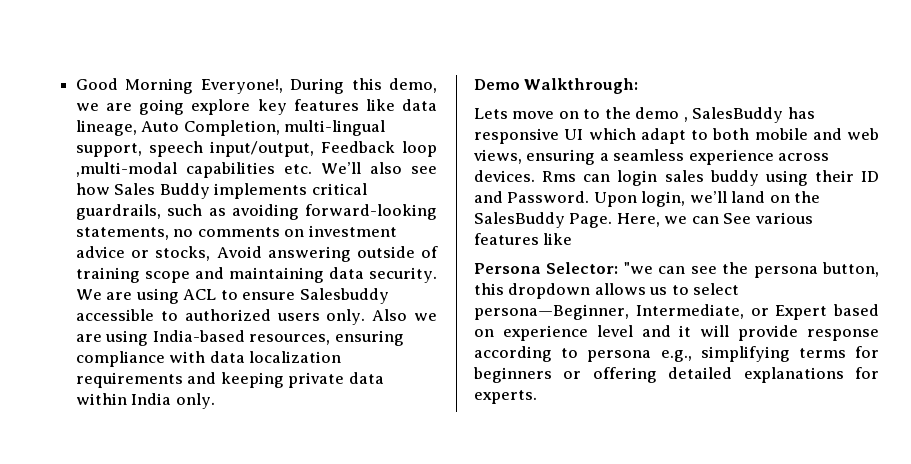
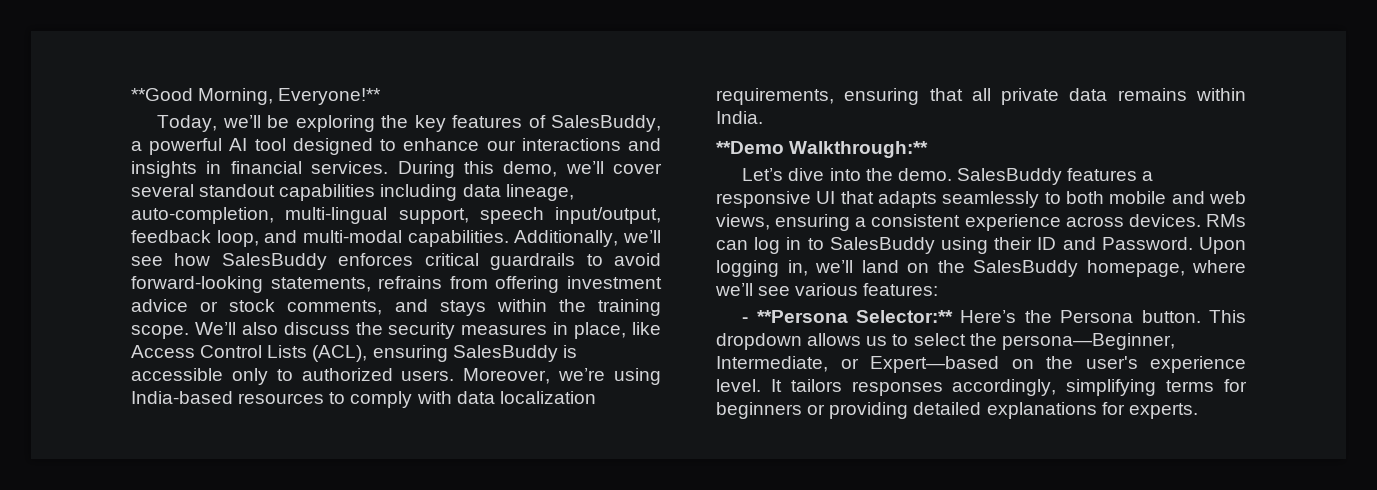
[75,78,437,94] [75,99,437,115] [75,120,386,136] [75,141,437,157] [75,162,438,178] [75,183,367,199] [75,204,437,220] [75,225,397,240] [75,246,438,262] [75,267,437,283] [75,288,389,304] [75,309,437,325] [75,330,404,346] [75,351,342,367] [75,372,384,388] [75,393,215,409] [474,78,639,94] [474,107,815,123] [474,128,686,144] Good Morning Everyone!, During this demo, we are going explore key features like data lineage, Auto Completion, multi-lingual support, speech input/output, Feedback loop ,multi-modal capabilities etc. We’ll also see how Sales Buddy implements critical guardrails, such as avoiding forward-looking statements, no comments on investment advice or stocks, Avoid answering outside of training scope and maintaining data security. We are using ACL to ensure Salesbuddy accessible to authorized users only. Also we are using India-based resources, ensuring compliance with data localization requirements and keeping private data within India only. // Demo Walkthrough: // Lets move on to the demo , SalesBuddy has responsive UI which adapt -> [131,88,382,105] [157,115,661,132] [131,138,661,155] [131,161,662,178] [131,184,574,201] [131,207,661,224] [131,230,661,247] [131,253,662,270] [131,276,662,293] [131,299,661,316] [131,322,662,339] [131,345,577,362] [131,368,661,385] [131,391,596,408] [716,88,1246,105] [716,111,763,124] [716,141,929,158] [742,168,1154,185] [716,191,1040,208] **Good Morning, Everyone!** // Today, we’ll be exploring the key features of SalesBuddy, a powerful AI tool designed to enhance our interactions and insights in financial services. During this demo, we’ll cover several standout capabilities including data lineage, auto-completion, multi-lingual support, speech input/output, feedback loop, and multi-modal capabilities. Additionally, we’ll see how SalesBuddy enforces critical guardrails to avoid forward-looking statements, refrains from offering investment advice or stock comments, and stays within the training scope. We’ll also discuss the security measures in place, like Access Control Lists (ACL), ensuring SalesBuddy is accessible only to authorized users. Moreover, we’re using India-based resources to comply with data localization requirements, ensuring that all private data remains within India. // **Demo Walkthrough:** // Let’s dive into the demo. SalesBuddy features a responsive UI that adapts seamlessly
[613,149,685,161] seamless -> [871,214,961,227] consistent
[542,170,759,186] Rms can login sales buddy -> [1206,214,1246,227] [716,237,935,254] RMs can log in to SalesBuddy
[641,191,686,207] login, -> [716,260,808,277] logging in,
[569,212,813,228] [474,233,573,245] [474,262,879,278] [474,283,504,295] Page. Here, we can See various features like // Persona Selector: "we can see the persona button, this -> [1086,260,1246,277] [715,283,939,296] [742,310,1246,323] homepage, where we’ll see various features: // - **Persona Selector:** Here’s the Persona button. This
(740, 289) none -> [969,333,997,346] the
[775,304,879,320] [474,325,879,341] [474,346,692,362] Expert based on experience level and it will provide response according to persona e.g., -> [870,356,1246,373] [716,379,1057,396] Expert—based on the user's experience level. It tailors responses accordingly,
[592,367,657,383] offering -> [829,402,909,419] providing

